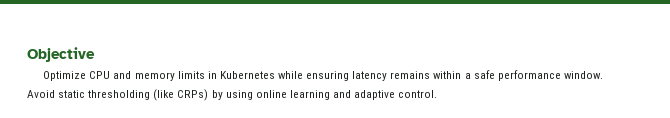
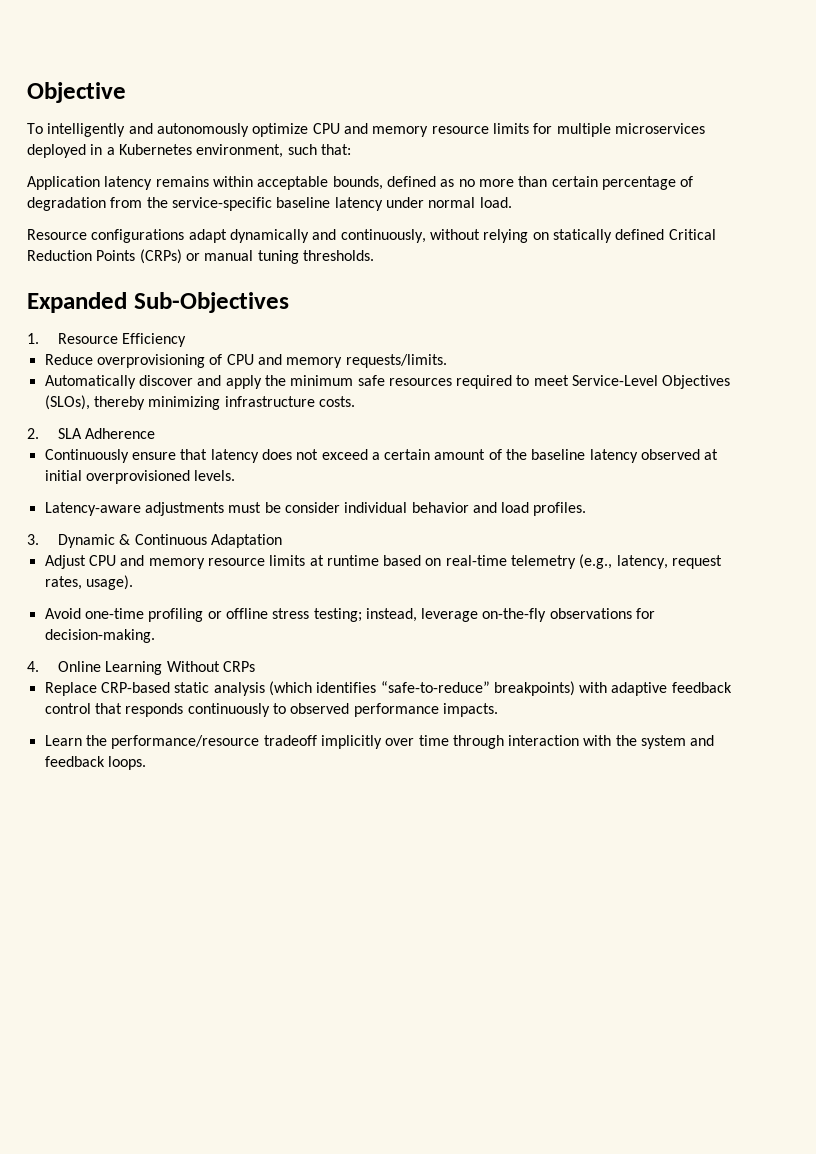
[43,70,603,81] [27,89,438,101] Optimize CPU and memory limits in Kubernetes while ensuring latency remains within a safe performance window. // Avoid static thresholding (like CRPs) by using online learning and adaptive control. -> [27,123,705,137] [27,144,351,158] [27,176,694,190] [27,197,512,211] [27,229,716,243] [27,249,374,264] [27,292,289,313] [27,333,187,347] [44,354,447,368] [44,375,731,389] [44,395,355,410] [27,428,156,439] [44,449,719,463] [44,470,236,484] [44,502,587,516] [27,534,282,548] [44,554,723,569] [44,575,133,590] [44,608,656,622] [44,629,155,643] [27,661,255,675] [44,681,732,696] [44,703,498,717] [44,735,715,749] [44,756,146,770] To intelligently and autonomously optimize CPU and memory resource limits for multiple microservices deployed in a Kubernetes environment, such that: // Application latency remains within acceptable bounds, defined as no more than certain percentage of degradation from the service-specific baseline latency under normal load. // Resource configurations adapt dynamically and continuously, without relying on statically defined Critical Reduction Points (CRPs) or manual tuning thresholds. // Expanded Sub-Objectives // 1. Resource Efficiency // Reduce overprovisioning of CPU and memory requests/limits. // Automatically discover and apply the minimum safe resources required to meet Service-Level Objectives (SLOs), thereby minimizing infrastructure costs. // 2. SLA Adherence // Continuously ensure that latency does not exceed a certain amount of the baseline latency observed at initial overprovisioned levels. // Latency-aware adjustments must be consider individual behavior and load profiles. // 3. Dynamic & Continuous Adaptation // Adjust CPU and memory resource limits at runtime based on real-time telemetry (e.g., latency, request rates, usage). // Avoid one-time profiling or offline stress testing; instead, leverage on-the-fly observations for decision-making. // 4. Online Learning Without CRPs // Replace CRP-based static analysis (which identifies “safe-to-reduce” breakpoints) with adaptive feedback control that responds continuously to observed performance impacts. // Learn the performance/resource tradeoff implicitly over time through interaction with the system and feedback loops.

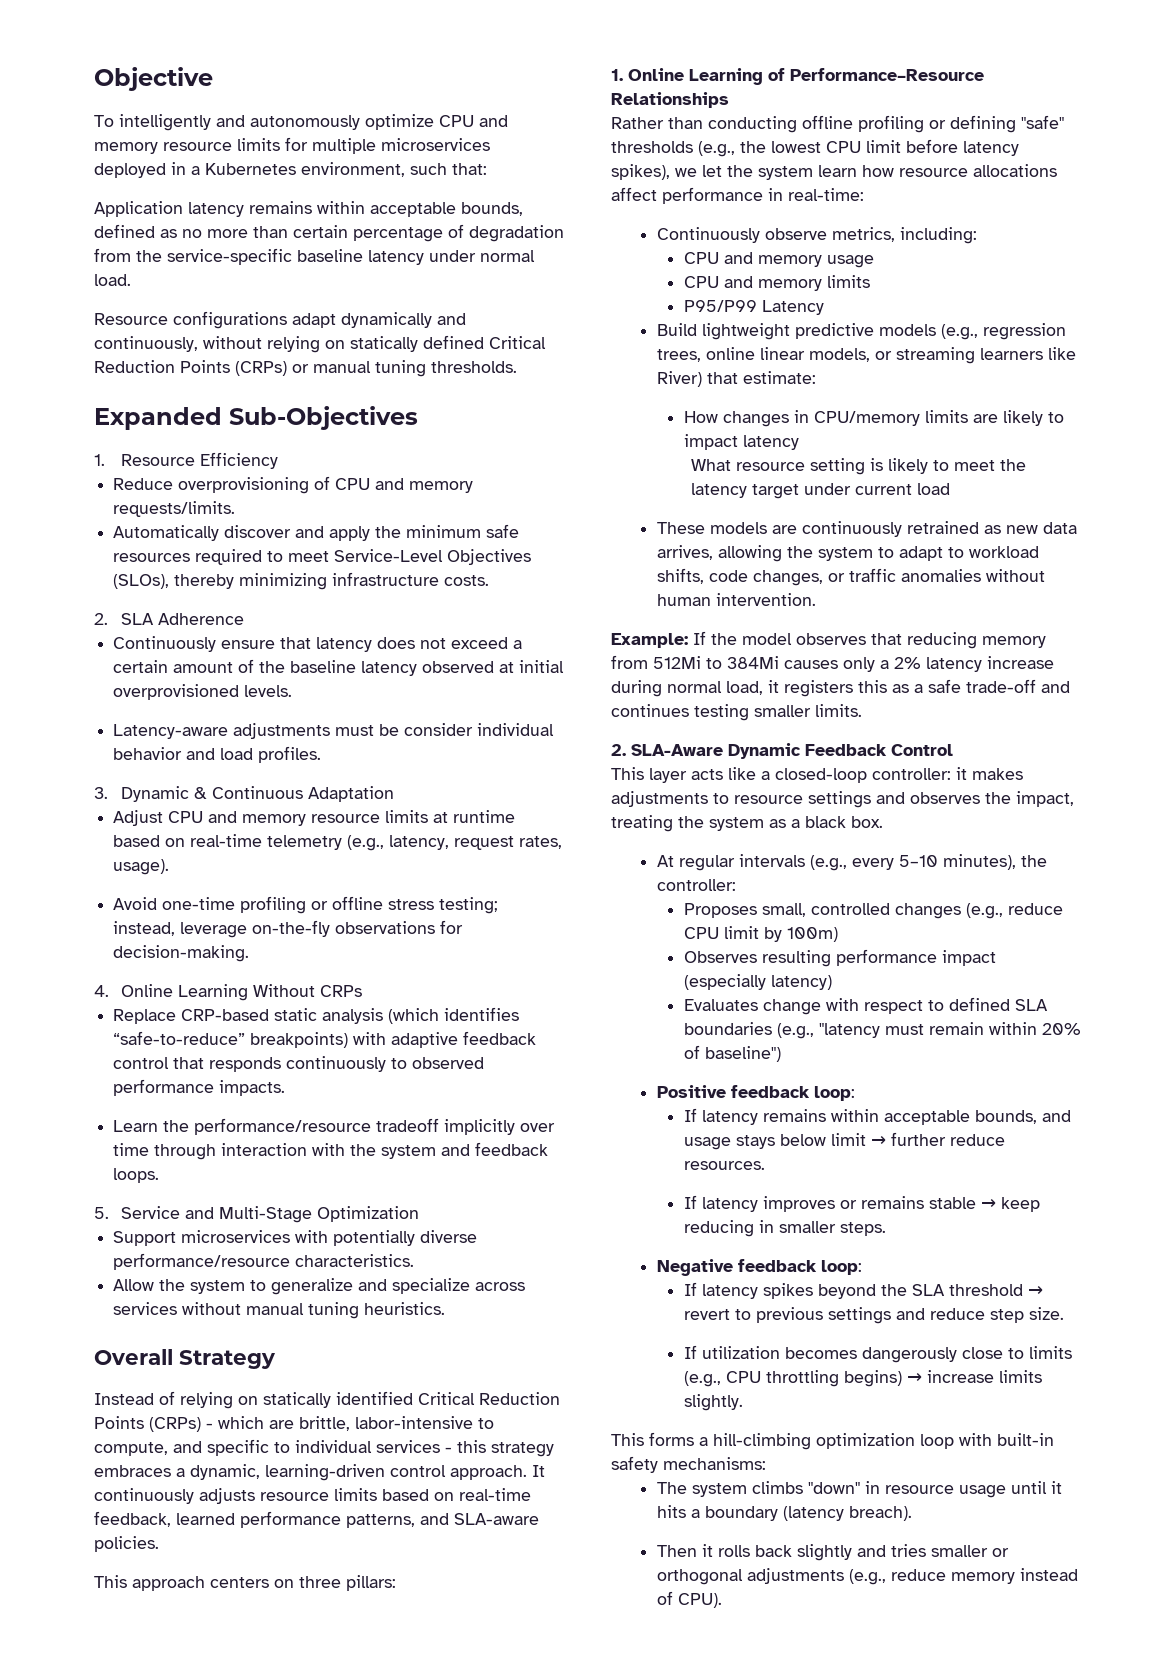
(146, 763) none -> [94,1206,419,1223] [113,1230,478,1246] [113,1253,415,1270] [113,1278,526,1295] [113,1302,446,1319] [94,1349,276,1369] [94,1391,560,1409] [94,1416,494,1432] [94,1439,554,1457] [94,1464,545,1481] [94,1488,531,1504] [94,1511,539,1528] [94,1536,159,1552] [94,1575,396,1591] [611,68,984,85] [611,92,729,108] [611,115,1064,133] [611,139,1019,157] [611,164,1057,180] [611,187,864,204] [657,227,978,244] [683,252,874,268] [683,275,870,291] [683,300,824,315] [657,323,1067,340] [657,347,1077,364] [657,371,817,387] [683,410,1064,427] [683,434,799,450] [691,458,1027,475] [691,483,951,499] [657,521,1078,537] [657,545,1040,562] [657,568,1046,586] [657,593,817,606] [611,631,1046,649] [611,655,1054,672] [611,679,1070,697] [611,704,862,721] [611,743,953,759] [611,767,1023,783] [611,791,1074,808] [611,815,883,832] [657,854,1048,871] [657,879,737,891] [683,903,1063,919] [683,926,838,942] [683,949,996,967] [683,974,832,990] [683,997,1048,1015] [683,1022,1081,1039] [683,1045,781,1062] [657,1085,856,1101] [683,1108,1071,1125] [683,1132,1005,1150] [683,1161,765,1170] [683,1195,1040,1212] [683,1220,886,1237] [657,1259,863,1276] [683,1282,1043,1299] [683,1307,1064,1324] [683,1345,1072,1363] [683,1370,1042,1387] [683,1394,743,1411] [611,1432,1054,1450] [611,1456,766,1473] [657,1481,1063,1498] [657,1505,913,1521] [657,1544,1010,1561] [657,1568,1079,1585] [657,1591,723,1608] // 5. Service and Multi-Stage Optimization // Support microservices with potentially diverse performance/resource characteristics. // Allow the system to generalize and specialize across services without manual tuning heuristics. // Overall Strategy // Instead of relying on statically identified Critical Reduction Points (CRPs) - which are brittle, labor-intensive to compute, and specific to individual services - this strategy embraces a dynamic, learning-driven control approach. It continuously adjusts resource limits based on real-time feedback, learned performance patterns, and SLA-aware policies. // This approach centers on three pillars: // 1. Online Learning of Performance–Resource Relationships // Rather than conducting offline profiling or defining "safe" thresholds (e.g., the lowest CPU limit before latency spikes), we let the system learn how resource allocations affect performance in real-time: // Continuously observe metrics, including: // CPU and memory usage // CPU and memory limits // P95/P99 Latency // Build lightweight predictive models (e.g., regression trees, online linear models, or streaming learners like River) that estimate: // How changes in CPU/memory limits are likely to impact latency // What resource setting is likely to meet the latency target under current load // These models are continuously retrained as new data arrives, allowing the system to adapt to workload shifts, code changes, or traffic anomalies without human intervention. // Example: If the model observes that reducing memory from 512Mi to 384Mi causes only a 2% latency increase during normal load, it registers this as a safe trade-off and continues testing smaller limits. // 2. SLA-Aware Dynamic Feedback Control // This layer acts like a closed-loop controller: it makes adjustments to resource settings and observes the impact, treating the system as a black box. // At regular intervals (e.g., every 5–10 minutes), the controller: // Proposes small, controlled changes (e.g., reduce CPU limit by 100m) // Observes resulting performance impact (especially latency) // Evaluates change with respect to defined SLA boundaries (e.g., "latency must remain within 20% of baseline") // Positive feedback loop: // If latency remains within acceptable bounds, and usage stays below limit → further reduce resources. // If latency improves or remains stable → keep reducing in smaller steps. // Negative feedback loop: // If latency spikes beyond the SLA threshold → revert to previous settings and reduce step size. // If utilization becomes dangerously close to limits (e.g., CPU throttling begins) → increase limits slightly. // This forms a hill-climbing optimization loop with built-in safety mechanisms: // The system climbs "down" in resource usage until it hits a boundary (latency breach). // Then it rolls back slightly and tries smaller or orthogonal adjustments (e.g., reduce memory instead of CPU).

